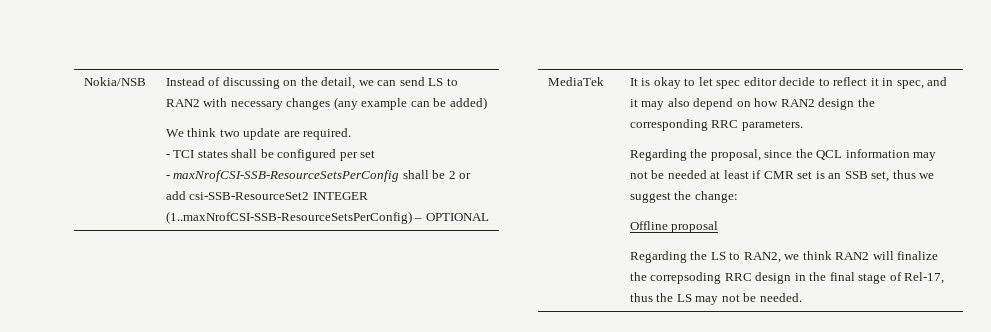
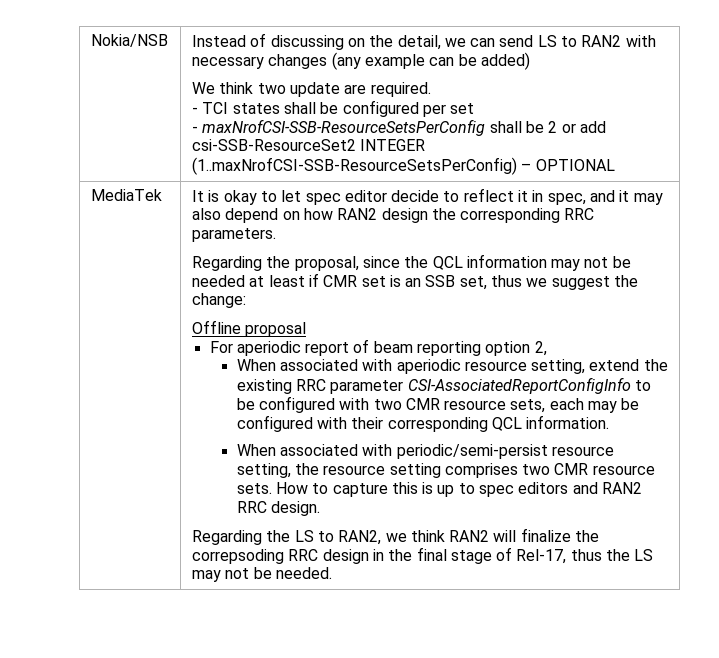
(719, 227) none -> [209,339,547,356] [236,359,668,374] [236,377,651,394] [236,396,640,413] [236,415,610,432] [236,444,614,459] [236,463,655,478] [236,482,643,497] [236,501,320,516] // For aperiodic report of beam reporting option 2, // When associated with aperiodic resource setting, extend the existing RRC parameter CSI-AssociatedReportConfigInfo to be configured with two CMR resource sets, each may be configured with their corresponding QCL information. // When associated with periodic/semi-persist resource setting, the resource setting comprises two CMR resource sets. How to capture this is up to spec editors and RAN2 RRC design.

